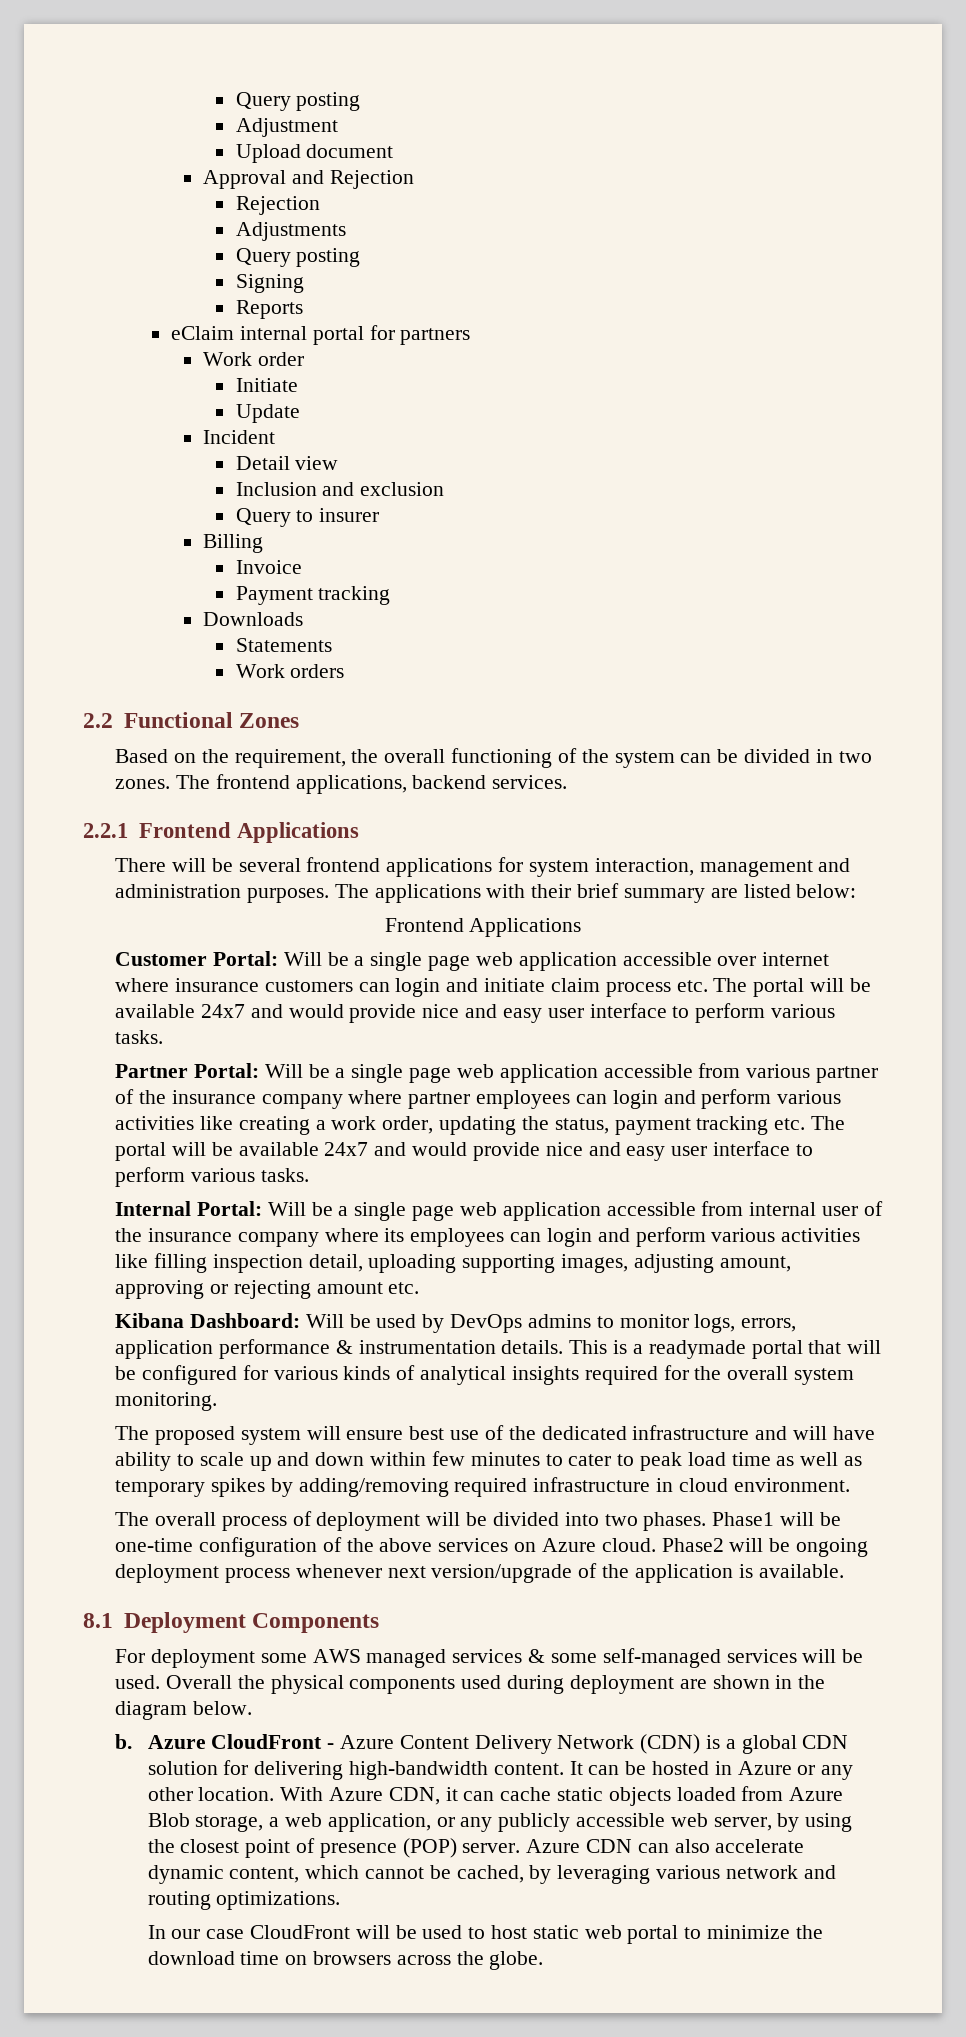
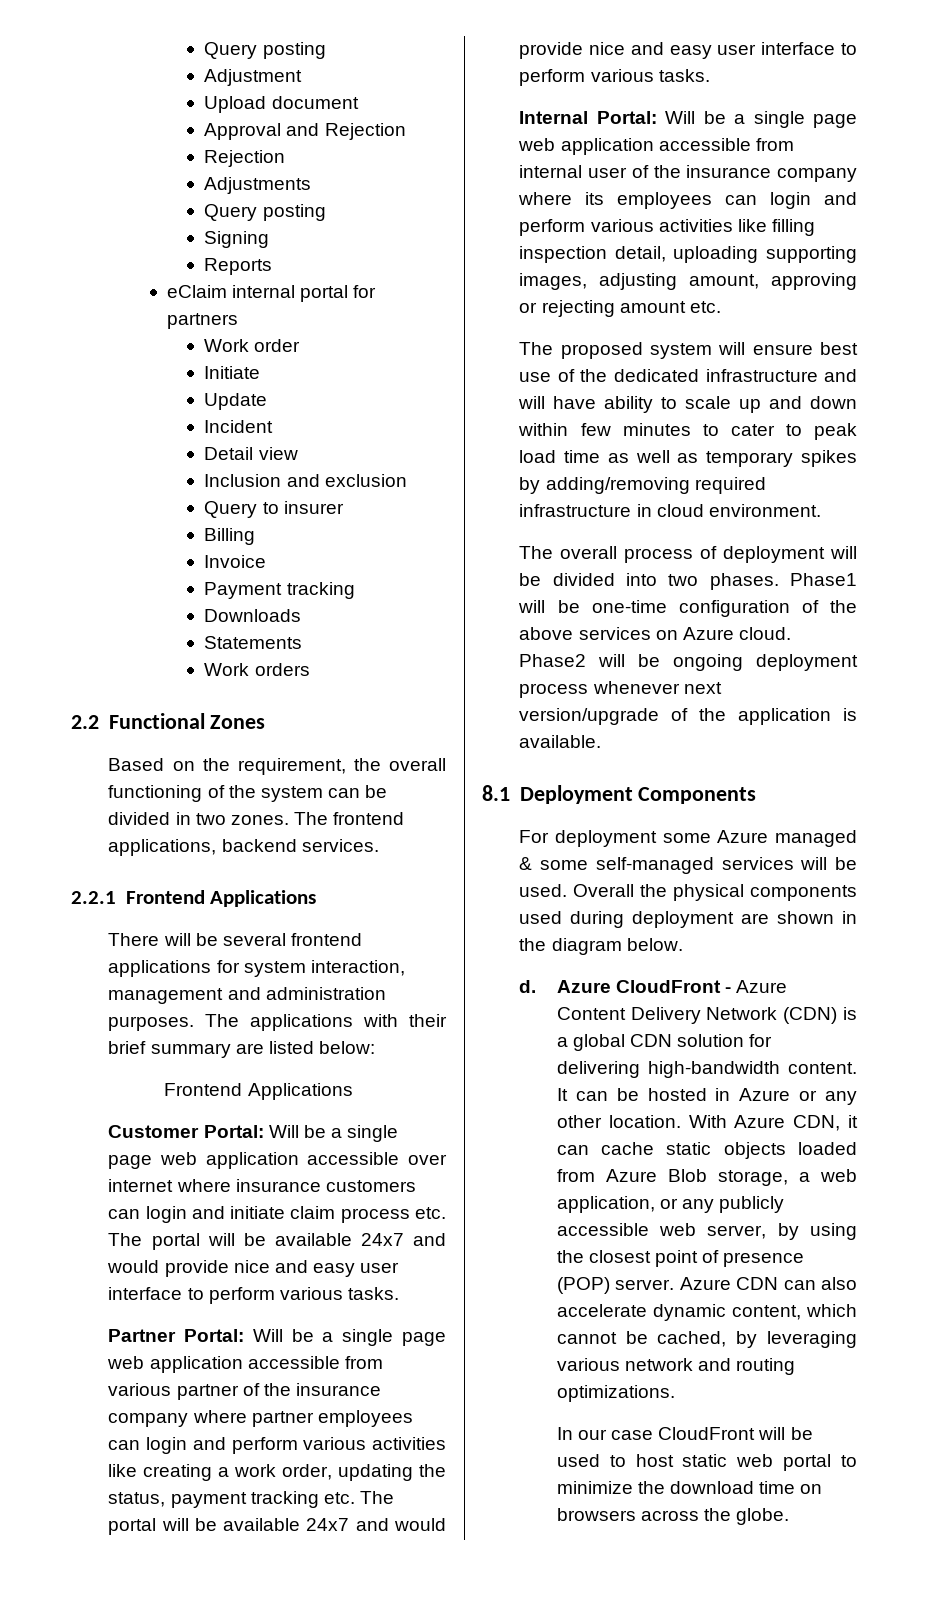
[115,1313,797,1333] [115,1339,882,1359] [115,1365,854,1385] [115,1392,218,1411] // Kibana Dashboard: Will be used by DevOps admins to monitor logs, errors, application performance & instrumentation details. This is a readymade portal that will be configured for various kinds of analytical insights required for the overall system monitoring. -> (721, 307) none
[312,1649,523,1668] AWS managed services -> [717,830,857,847] Azure managed
[115,1734,133,1749] b. -> [519,980,537,993] d.

